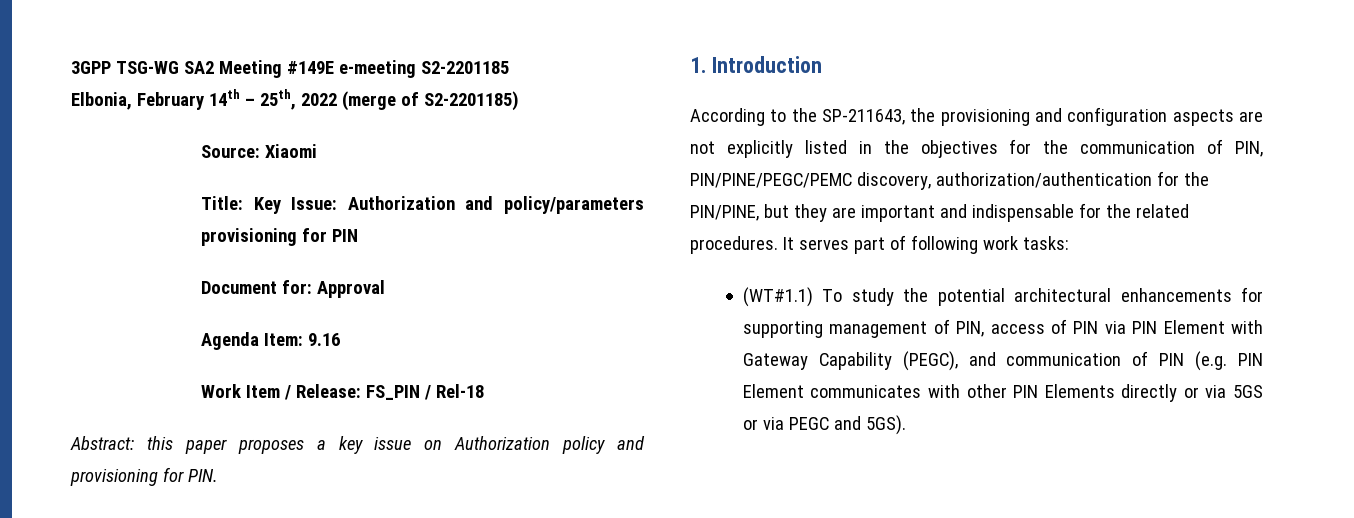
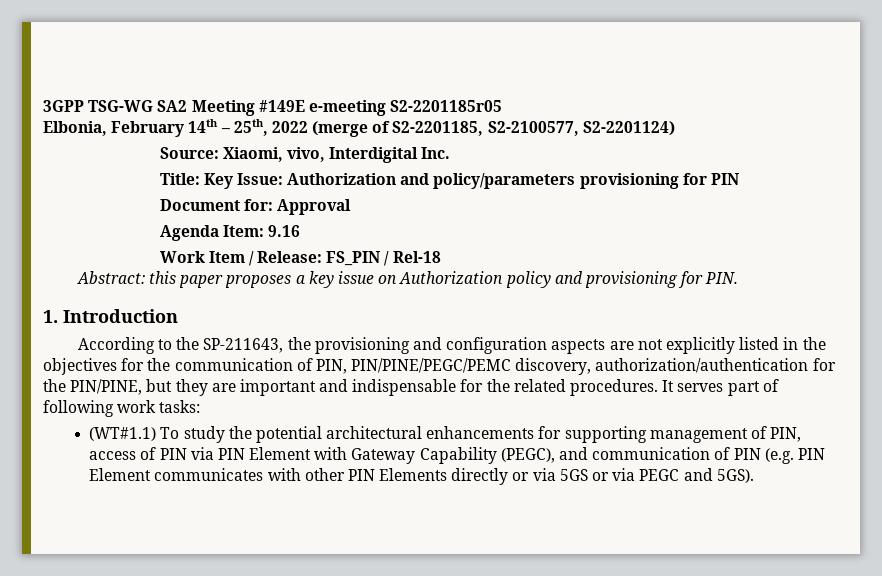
[420,61,509,74] S2-2201185 -> [390,100,503,112] S2-2201185r05
[423,91,519,111] [201,144,318,158] S2-2201185) // Source: Xiaomi -> [392,121,675,136] [159,147,451,163] S2-2201185, S2-2100577, S2-2201124) // Source: Xiaomi, vivo, Interdigital Inc.

